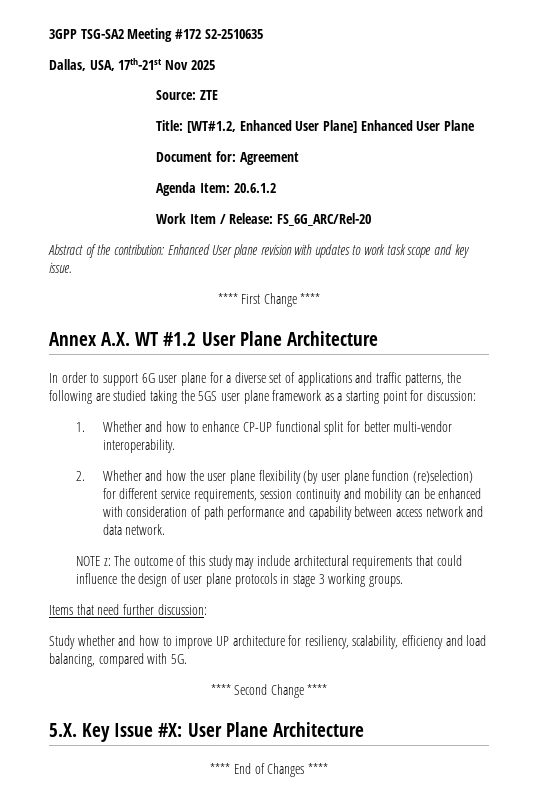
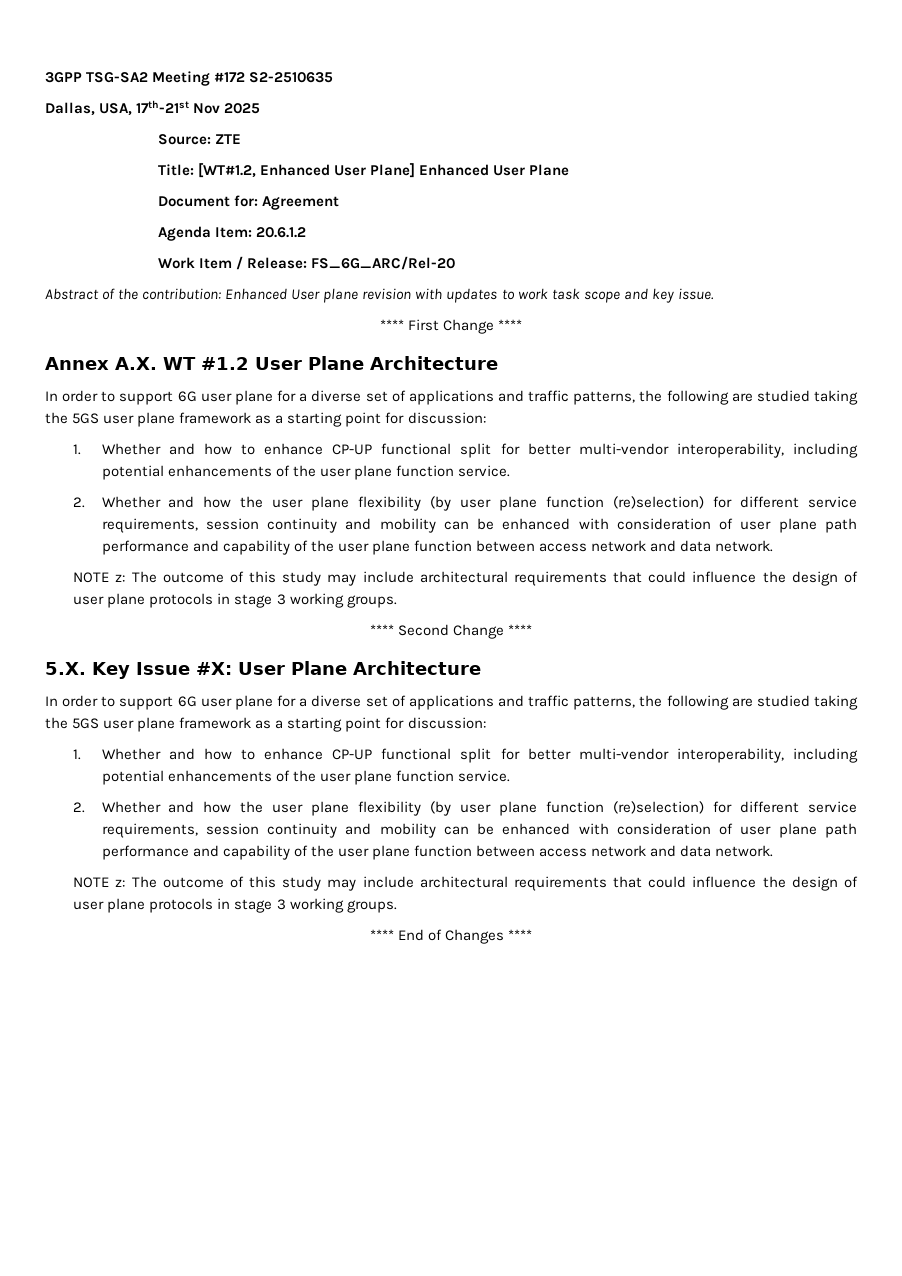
[102,439,175,453] interoperability. -> [676,443,858,458] [101,465,510,480] interoperability, including potential enhancements of the user plane function service.
[203,506,352,520] path performance and capability -> [740,518,858,533] [101,540,472,555] user plane path performance and capability of the user plane function
[49,604,207,615] [49,635,487,649] [49,653,187,667] // Items that need further discussion: // Study whether and how to improve UP architecture for resiliency, scalability, efficiency and load balancing, compared with 5G. -> (397, 601) none
(364, 729) none -> [45,695,858,710] [45,717,486,732] [73,748,858,763] [101,770,510,785] [73,801,857,816] [101,823,858,838] [101,845,774,860] [73,876,858,891] [73,898,397,913] // In order to support 6G user plane for a diverse set of applications and traffic patterns, the following are studied taking the 5GS user plane framework as a starting point for discussion: // 1. Whether and how to enhance CP-UP functional split for better multi-vendor interoperability, including potential enhancements of the user plane function service. // 2. Whether and how the user plane flexibility (by user plane function (re)selection) for different service requirements, session continuity and mobility can be enhanced with consideration of user plane path performance and capability of the user plane function between access network and data network. // NOTE z: The outcome of this study may include architectural requirements that could influence the design of user plane protocols in stage 3 working groups.

